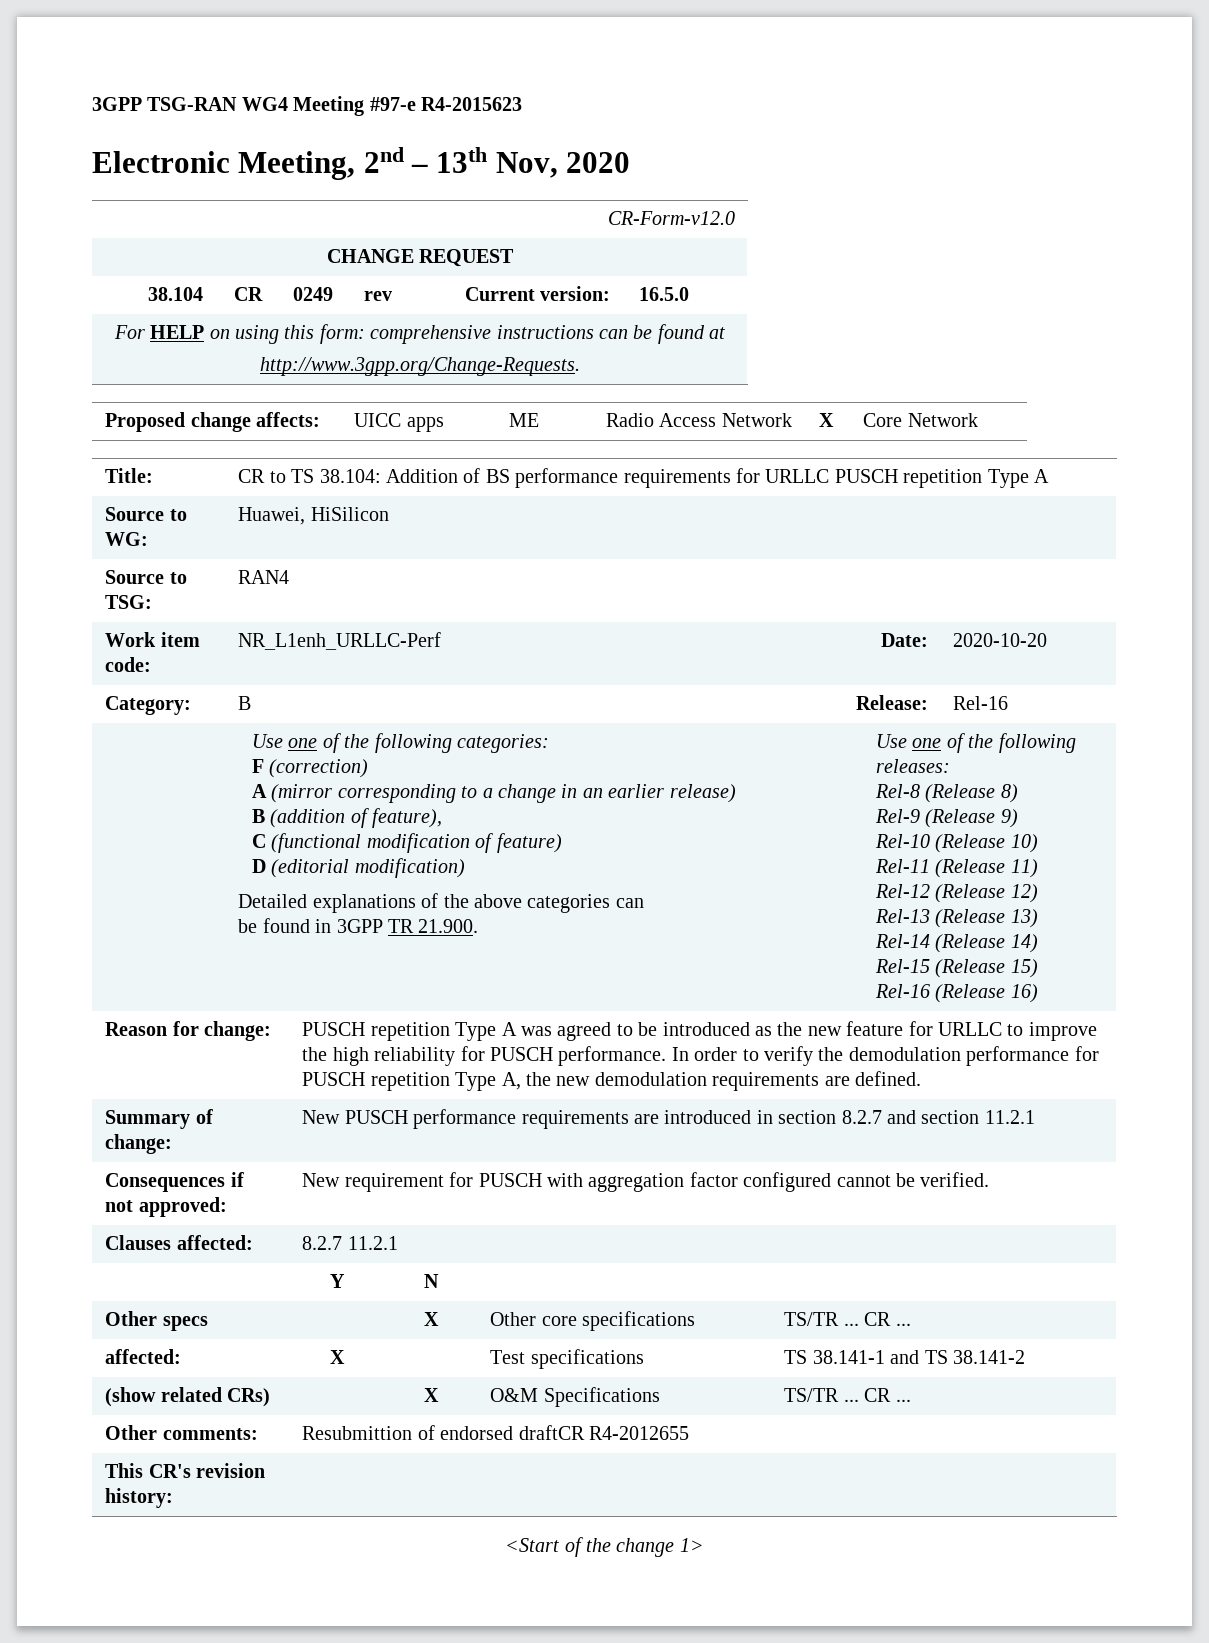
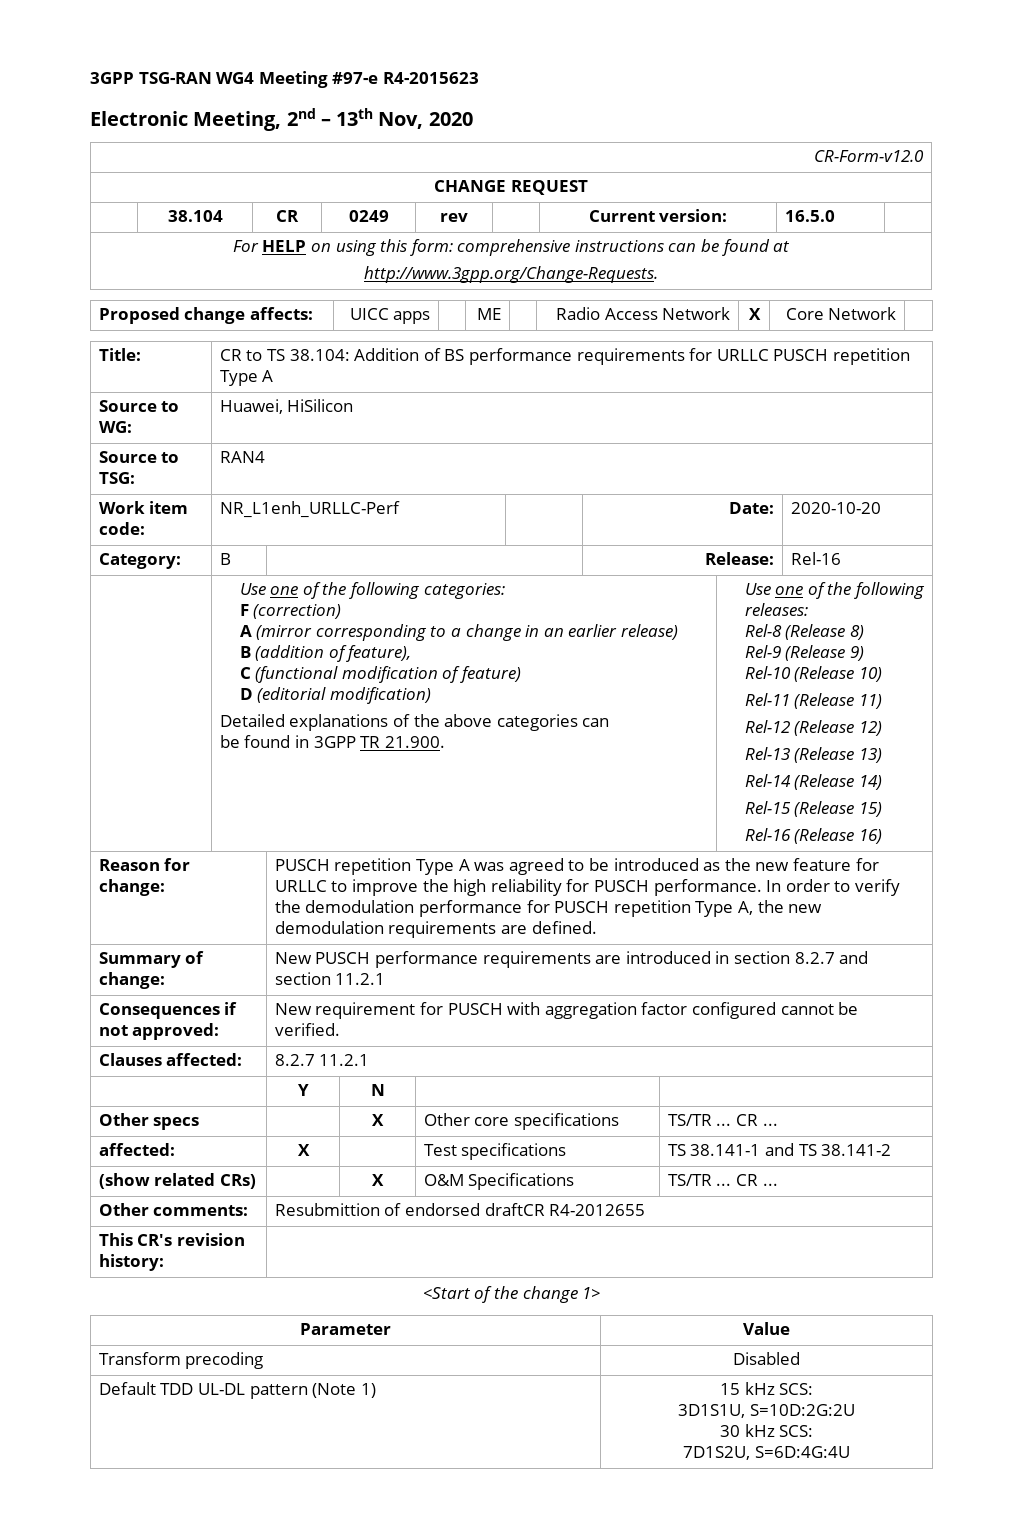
(704, 1545) none -> [300,1323,391,1335] [743,1322,790,1335] [98,1352,264,1369] [733,1352,800,1365] [98,1382,376,1399] [719,1382,814,1395] [678,1404,855,1418] [719,1424,814,1437] [683,1446,850,1460] // Parameter | Value // Transform precoding | Disabled // Default TDD UL-DL pattern (Note 1) | 15 kHz SCS: // 3D1S1U, S=10D:2G:2U // 30 kHz SCS: // 7D1S2U, S=6D:4G:4U

